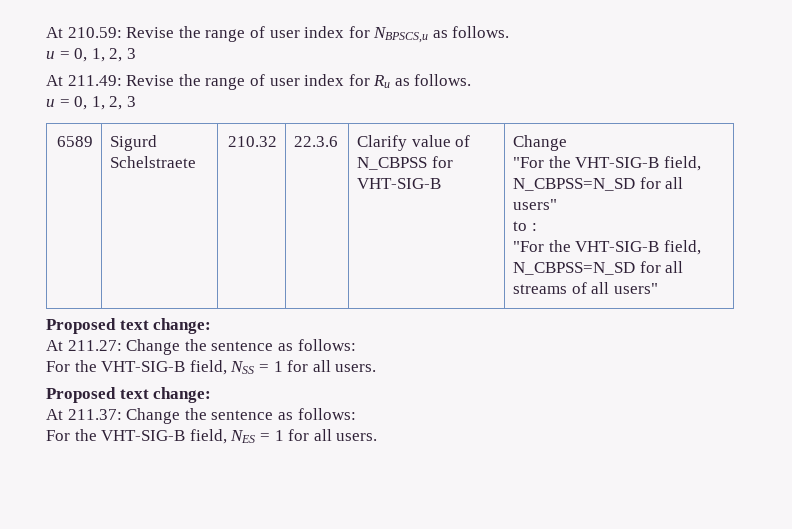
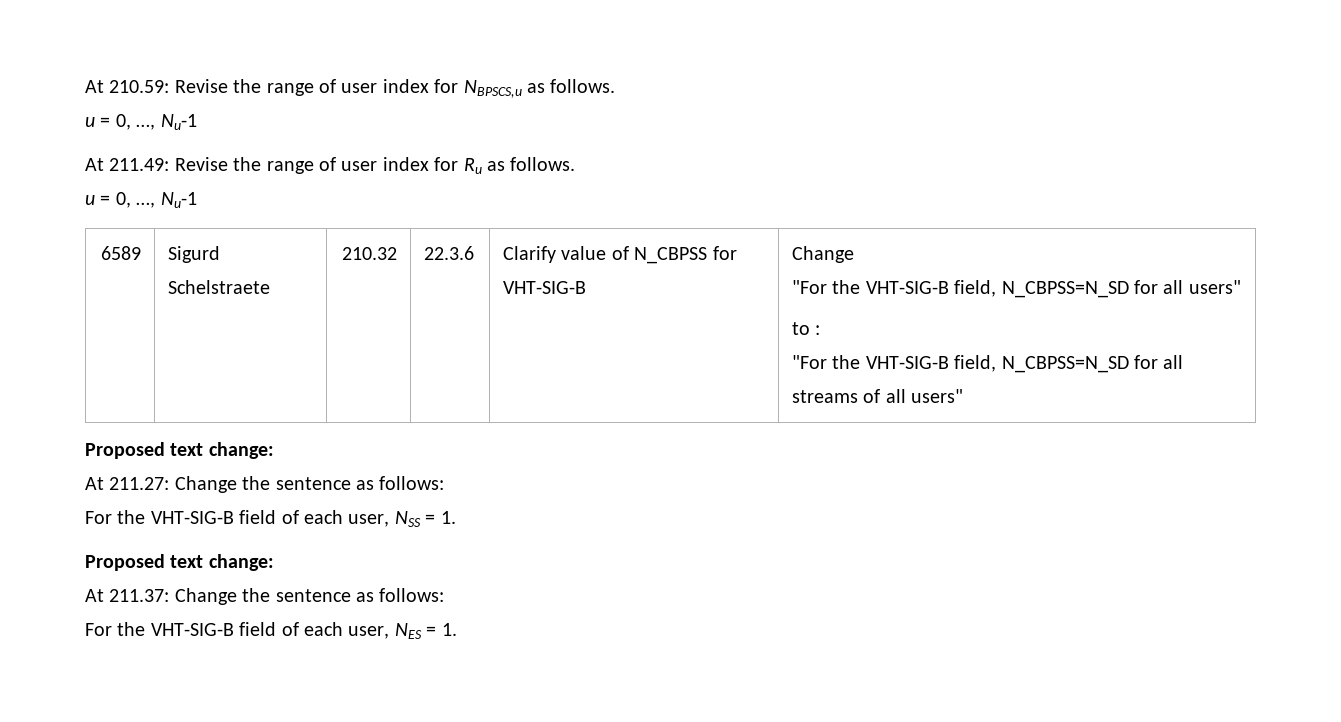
[91,48,136,62] 1, 2, 3 -> [136,114,197,130] …, Nu-1
[91,96,136,110] 1, 2, 3 -> [136,192,197,208] …, Nu-1
[189,360,377,375] field, NSS = 1 for all users. -> [239,510,456,527] field of each user, NSS = 1.
[189,429,378,444] field, NES = 1 for all users. -> [239,622,457,639] field of each user, NES = 1.

